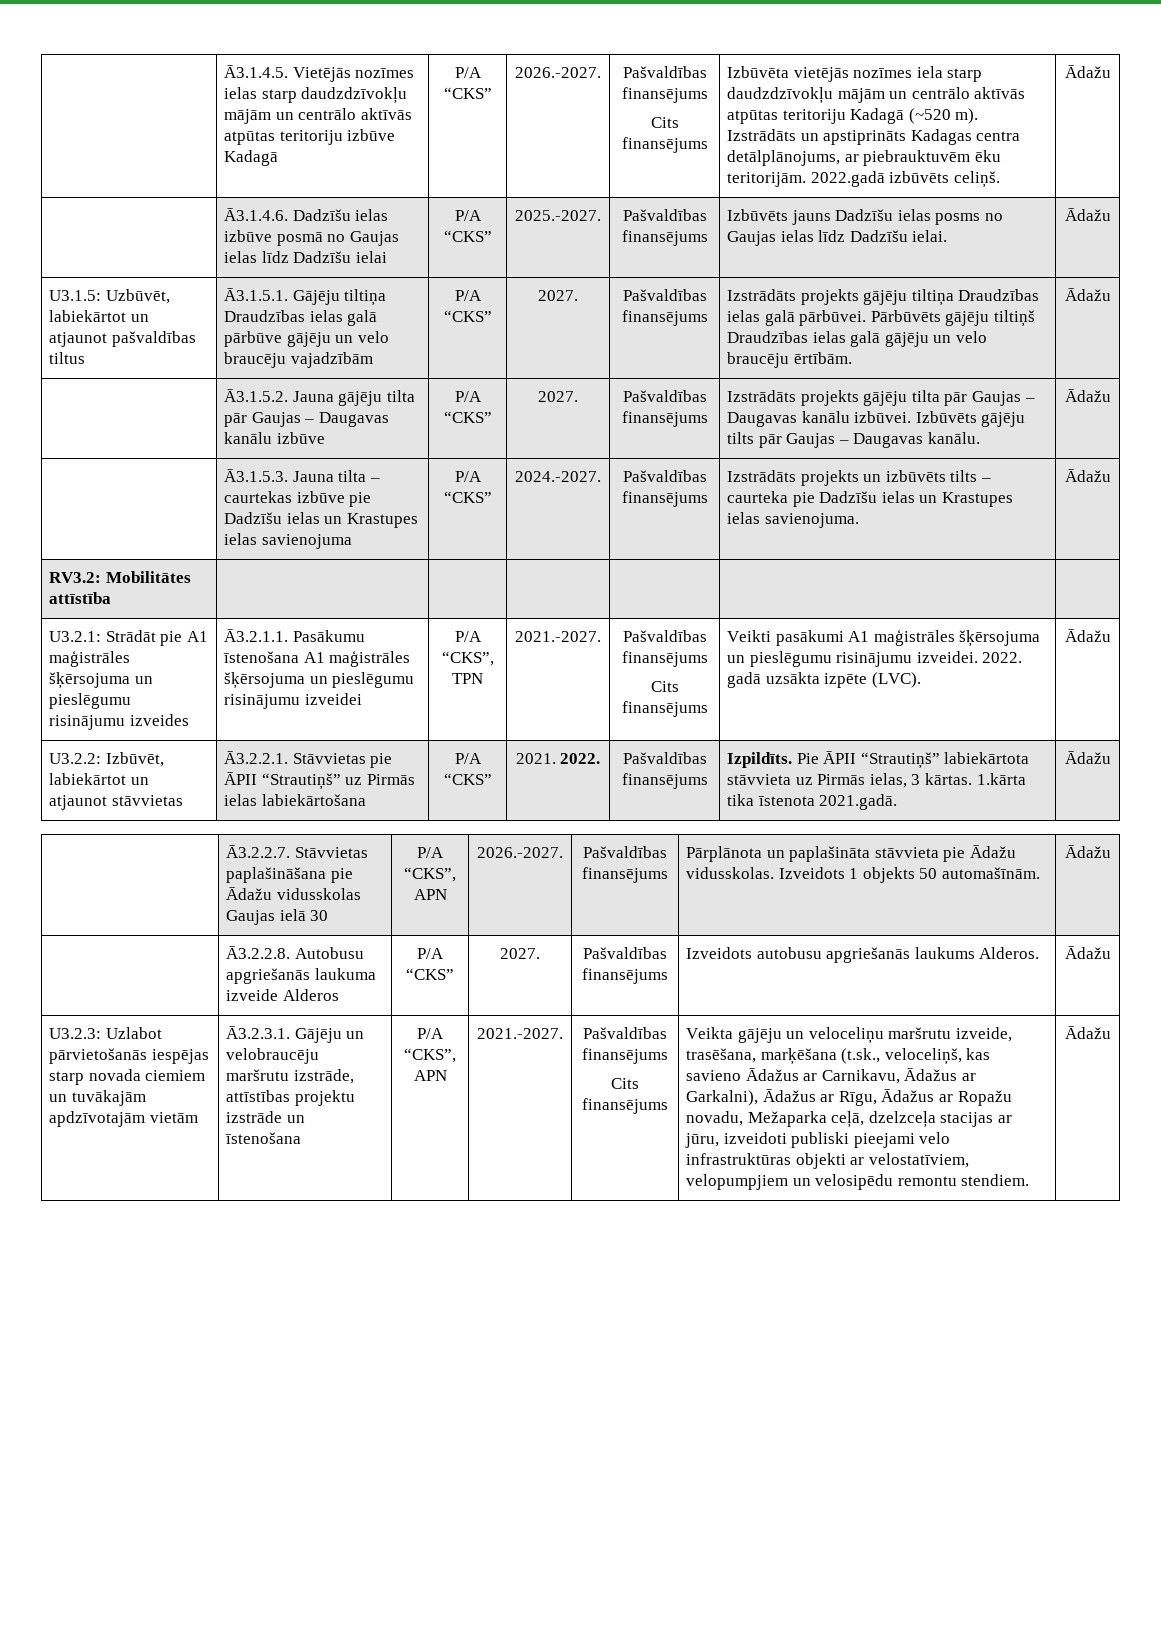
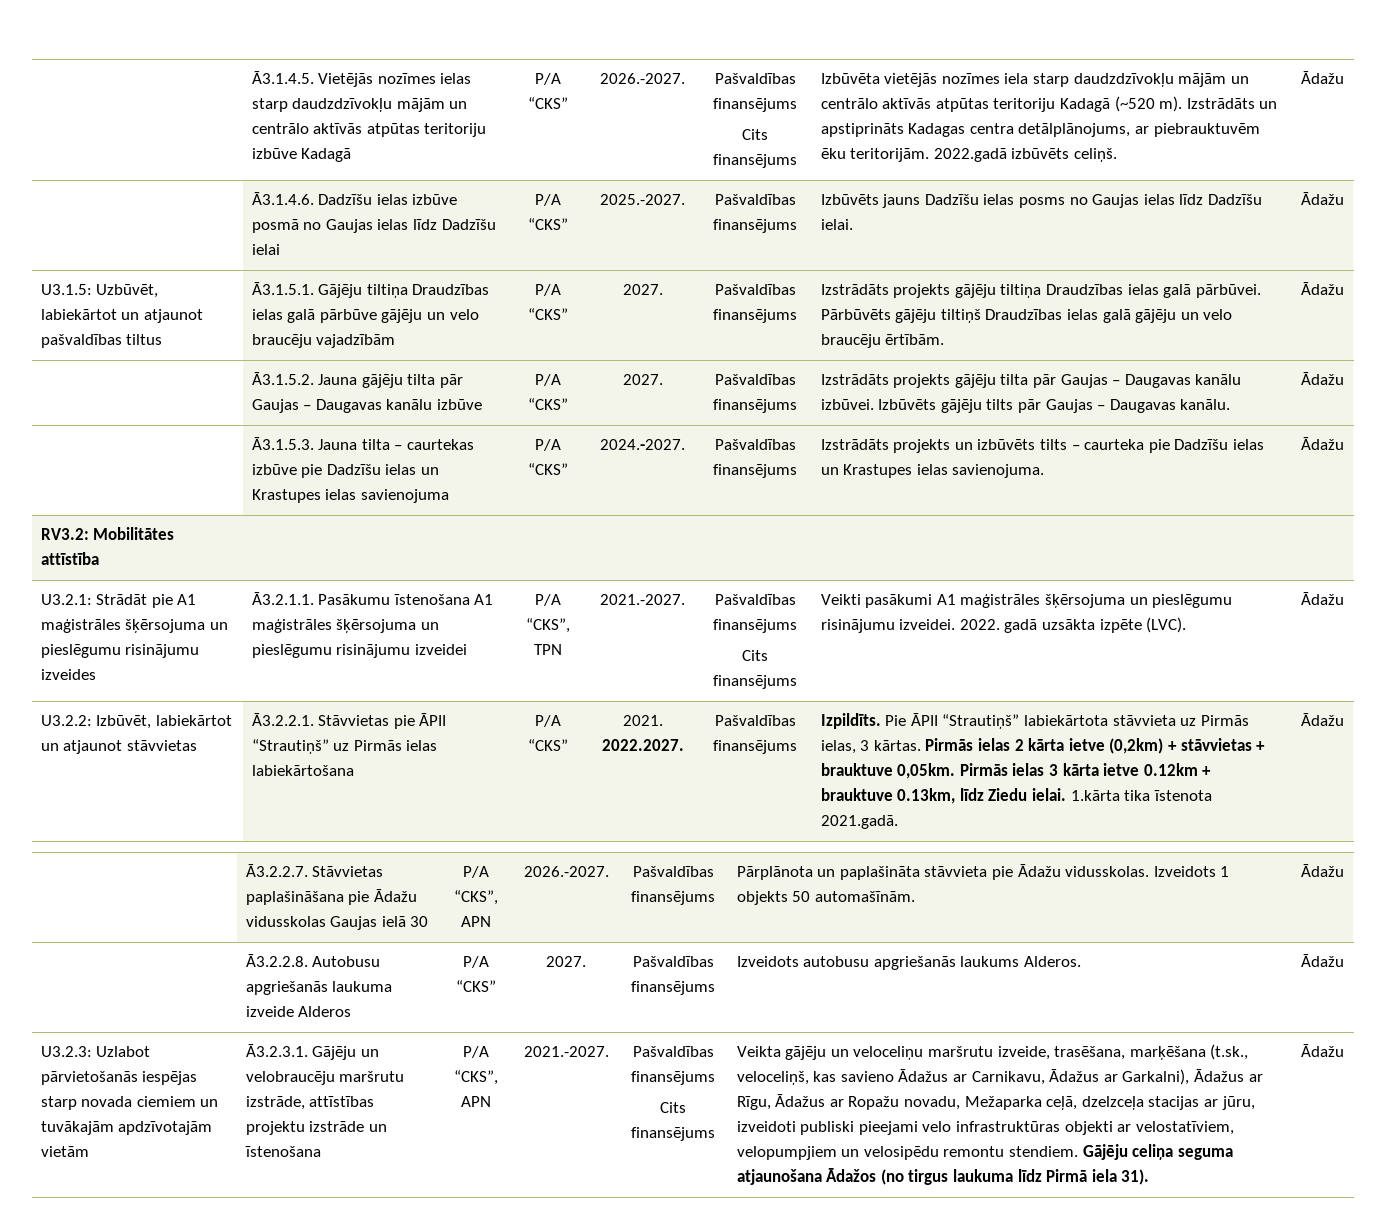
[560,753,601,764] 2022. -> [601,739,684,751] 2022.2027.
(973, 779) none -> [925,738,1266,754] [820,763,1212,779] [820,788,1066,804] Pirmās ielas 2 kārta ietve (0,2km) + stāvvietas + brauktuve 0,05km. Pirmās ielas 3 kārta ietve 0.12km + brauktuve 0.13km, līdz Ziedu ielai.
(1030, 1180) none -> [1082,1144,1233,1160] [736,1168,1150,1185] Gājēju celiņa seguma atjaunošana Ādažos (no tirgus laukuma līdz Pirmā iela 31).

